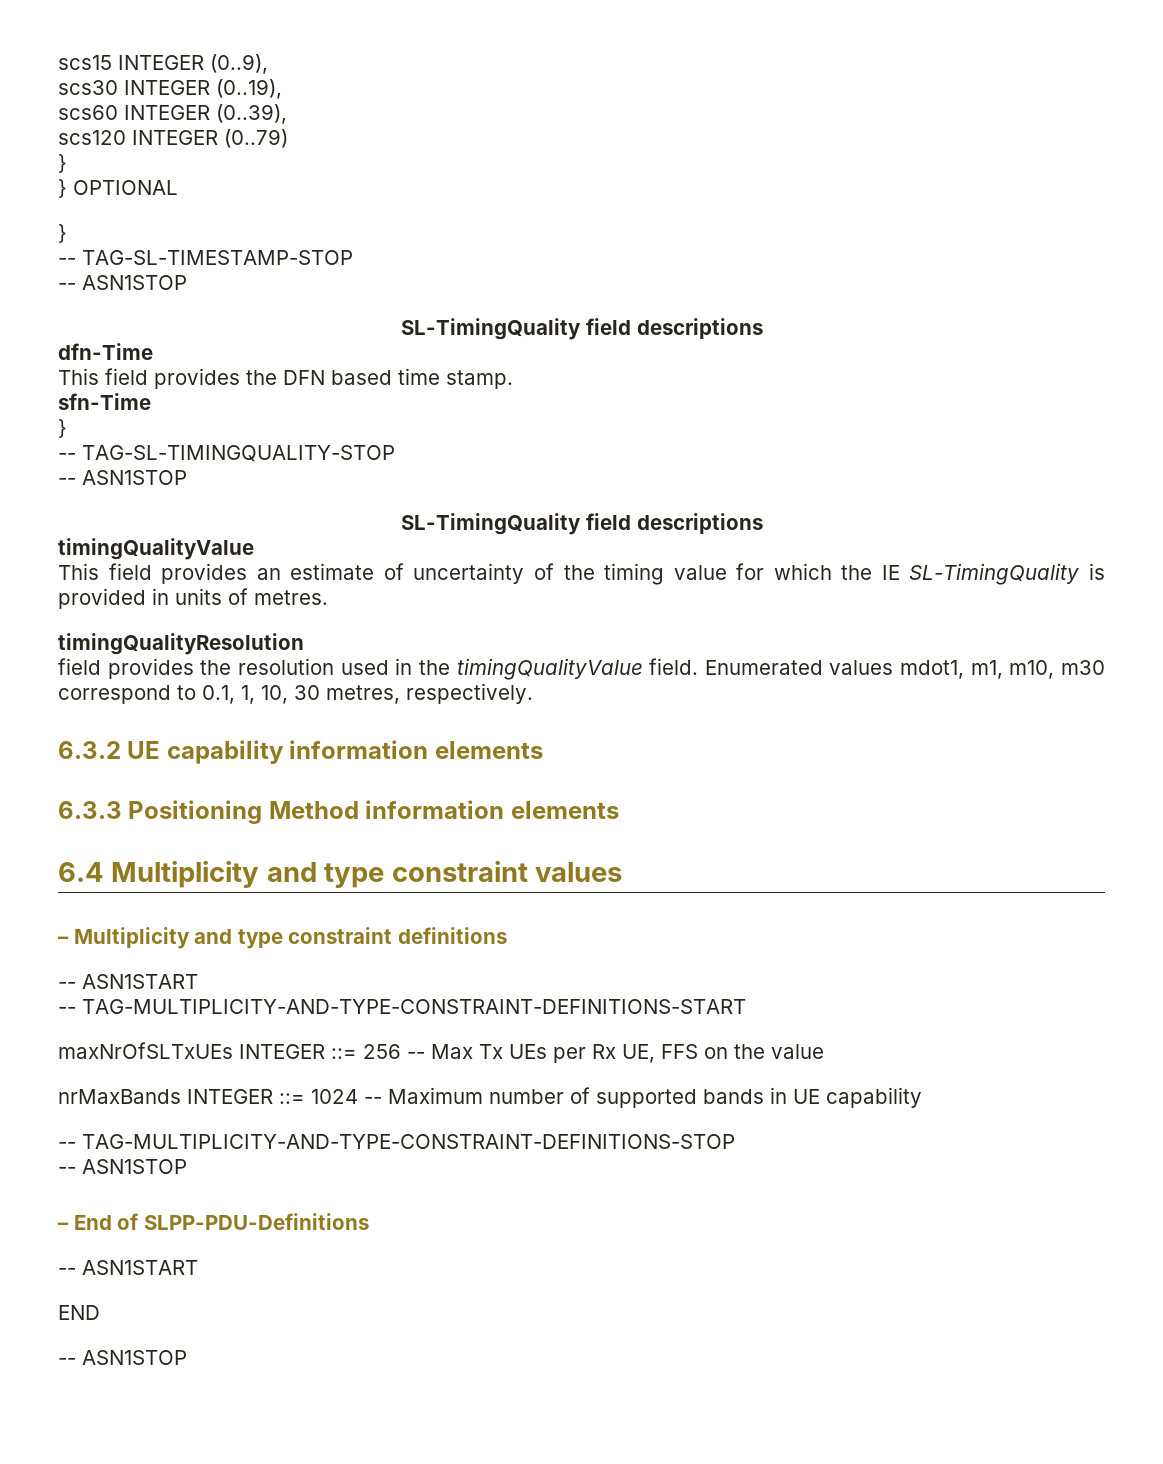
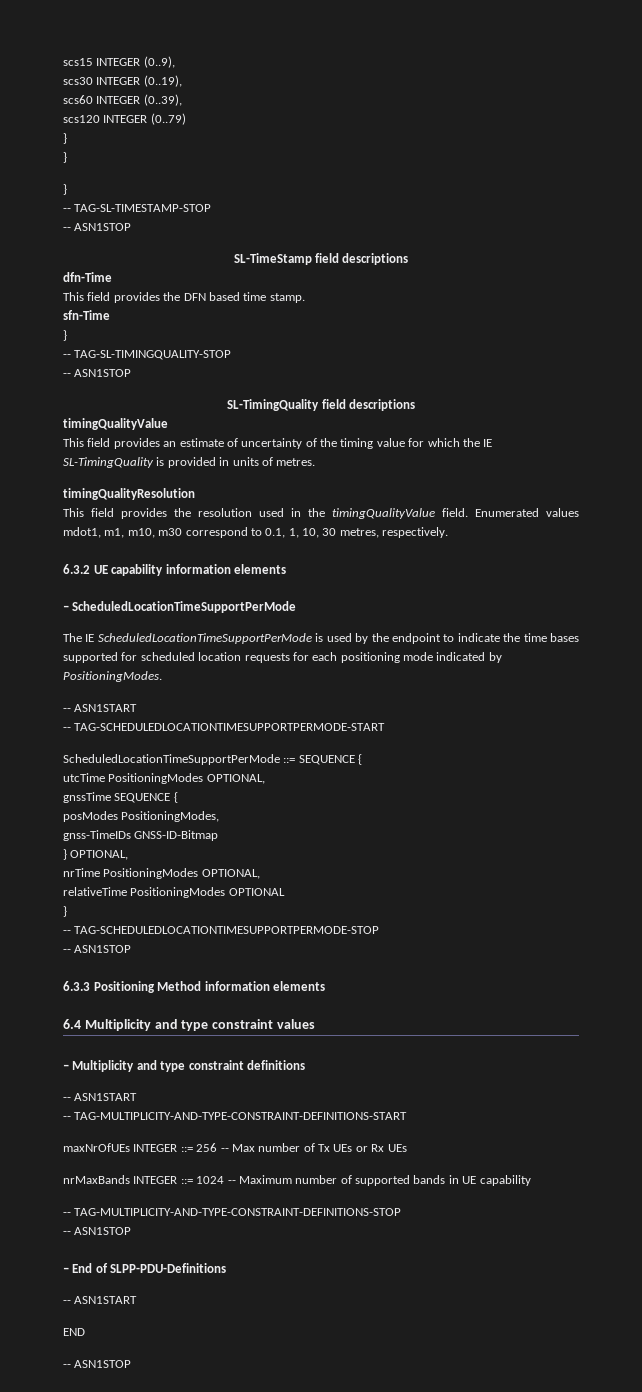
[73,180,178,195] OPTIONAL -> (67, 157) none
[400,318,581,340] SL-TimingQuality -> [233,253,312,265] SL-TimeStamp
(304, 644) none -> [63,508,84,517] This
(543, 750) none -> [63,601,297,613] [63,633,580,644] [63,652,502,663] [63,671,162,682] [63,704,138,712] [63,723,386,731] [63,754,363,765] [63,773,265,784] [63,792,178,803] [63,811,220,822] [63,830,219,841] [63,849,129,860] [63,868,260,879] [63,887,285,898] [63,906,67,917] [63,926,380,934] [63,945,132,953] // – ScheduledLocationTimeSupportPerMode // The IE ScheduledLocationTimeSupportPerMode is used by the endpoint to indicate the time bases supported for scheduled location requests for each positioning mode indicated by PositioningModes. // -- ASN1START // -- TAG-SCHEDULEDLOCATIONTIMESUPPORTPERMODE-START // ScheduledLocationTimeSupportPerMode ::= SEQUENCE { // utcTime PositioningModes OPTIONAL, // gnssTime SEQUENCE { // posModes PositioningModes, // gnss-TimeIDs GNSS-ID-Bitmap // } OPTIONAL, // nrTime PositioningModes OPTIONAL, // relativeTime PositioningModes OPTIONAL // } // -- TAG-SCHEDULEDLOCATIONTIMESUPPORTPERMODE-STOP // -- ASN1STOP
[58,1042,233,1059] maxNrOfSLTxUEs -> [63,1143,130,1152] maxNrOfUEs
[479,1044,824,1063] Tx UEs per Rx UE, FFS on the value -> [258,1143,407,1152] number of Tx UEs or Rx UEs

